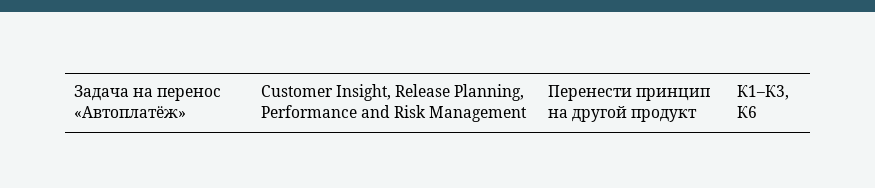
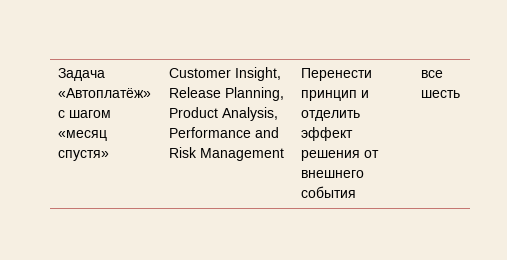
[133,88,222,101] на перенос -> (106, 74) none
(186, 112) none -> [58,110,112,118] [58,130,108,141] [58,150,110,161] с шагом «месяц спустя»
(525, 92) none -> [169,107,279,121] Product Analysis,
[547,106,698,122] [736,85,789,100] [736,106,757,118] на другой продукт | К1–К3, К6 -> [361,90,370,98] [301,110,361,121] [301,127,354,141] [301,150,380,161] [301,170,365,178] [301,186,357,198] [421,70,444,78] [421,90,461,98] и отделить эффект решения от внешнего события | все шесть

